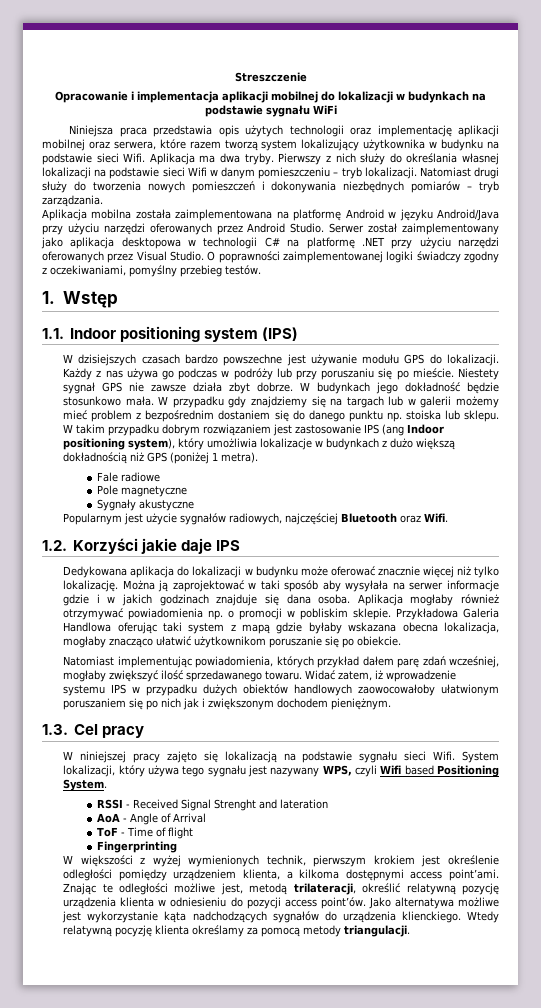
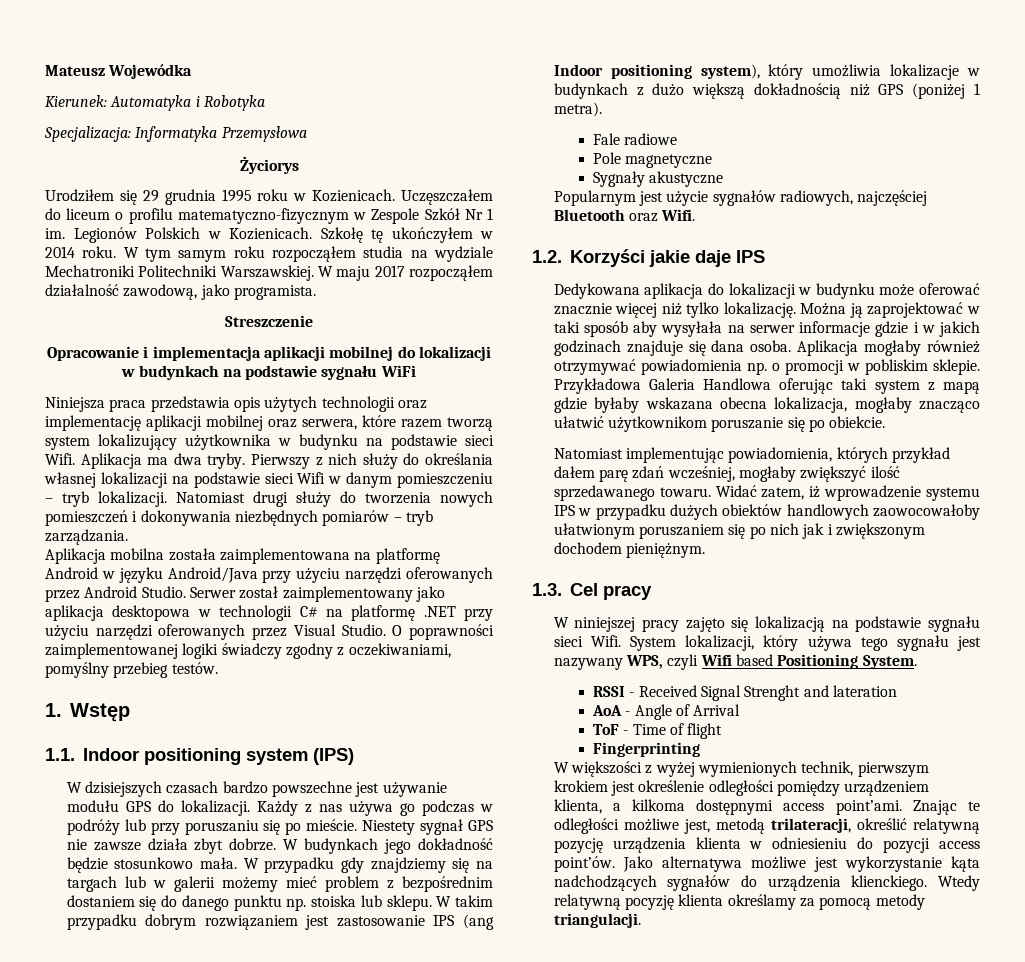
(234, 77) none -> [45,64,193,79] [45,95,265,111] [44,126,307,142] [239,156,299,174] [45,189,493,205] [45,208,494,224] [45,227,493,243] [45,246,493,262] [45,265,493,281] [45,284,316,300] Mateusz Wojewódka // Kierunek: Automatyka i Robotyka // Specjalizacja: Informatyka Przemysłowa // Życiorys // Urodziłem się 29 grudnia 1995 roku w Kozienicach. Uczęszczałem do liceum o profilu matematyczno-fizycznym w Zespole Szkół Nr 1 im. Legionów Polskich w Kozienicach. Szkołę tę ukończyłem w 2014 roku. W tym samym roku rozpocząłem studia na wydziale Mechatroniki Politechniki Warszawskiej. W maju 2017 rozpocząłem działalność zawodową, jako programista. //

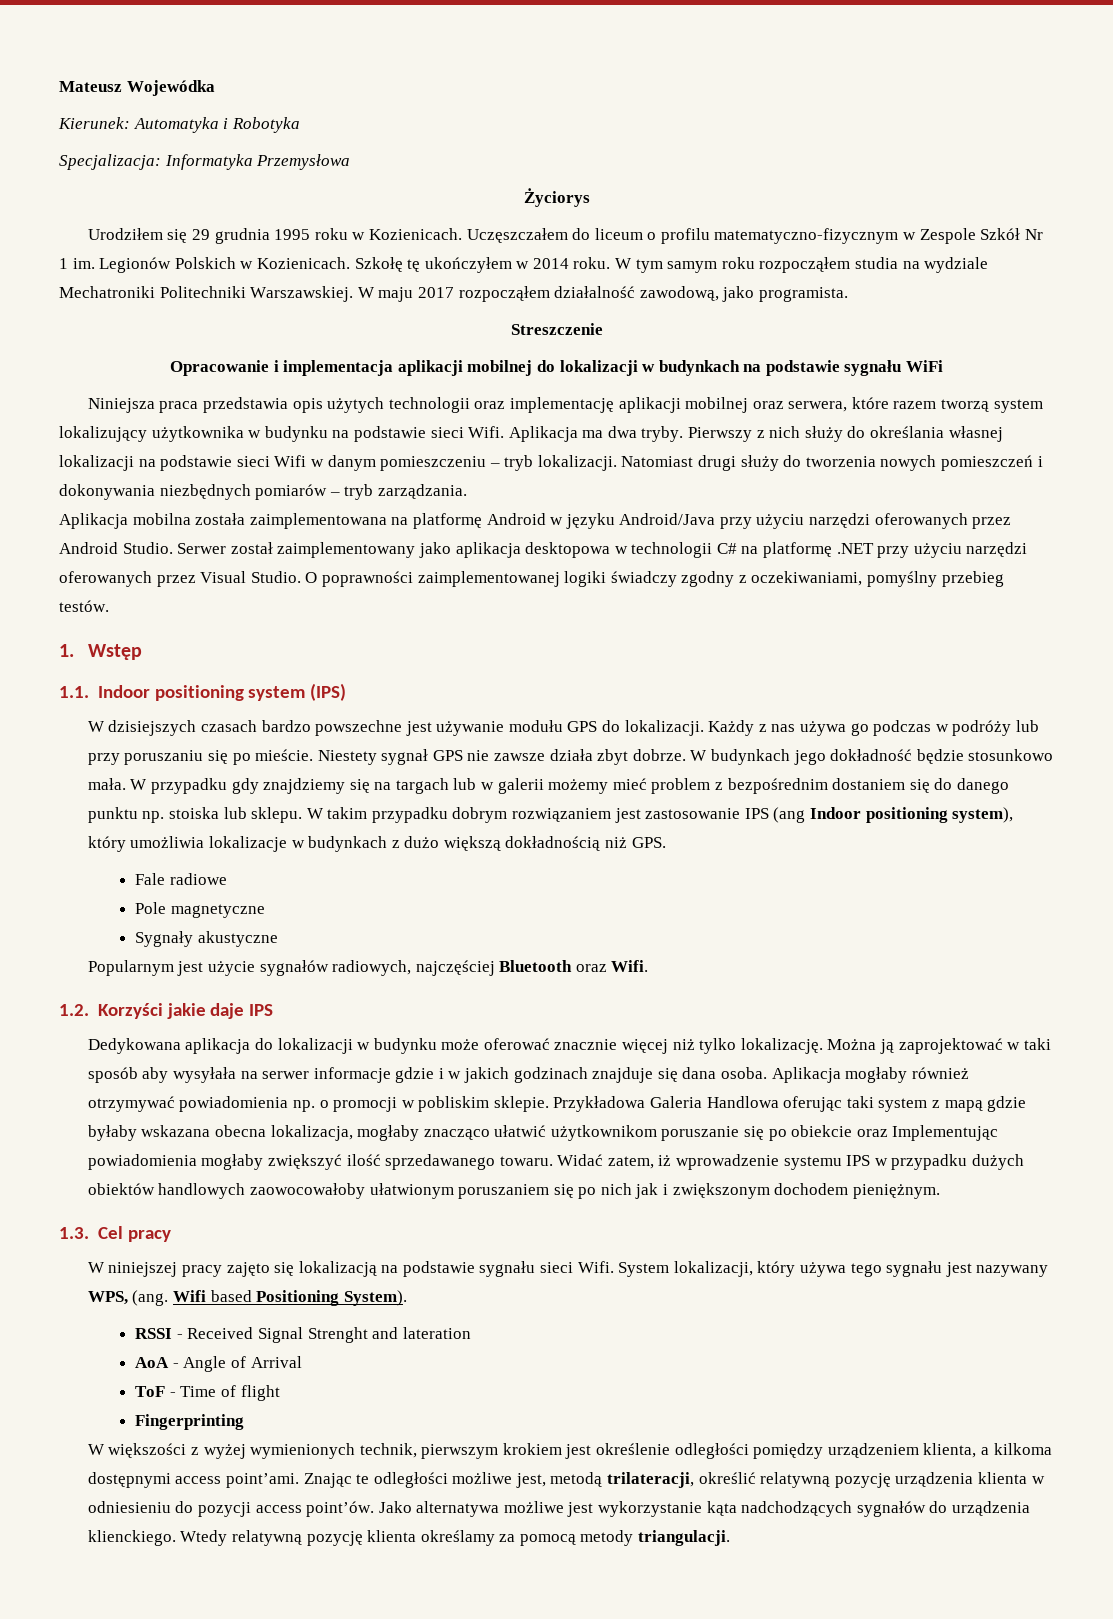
[878,83,980,99] [553,102,602,117] GPS (poniżej 1 metra). -> [631,837,666,848] GPS.
[829,416,886,428] [553,447,951,463] [553,466,735,482] obiekcie. // Natomiast implementując powiadomienia, których przykład dałem parę zdań wcześniej, -> [791,1125,999,1141] [87,1154,197,1170] obiekcie oraz Implementując powiadomienia
[667,654,699,670] czyli -> [132,1290,169,1306] (ang.
[862,655,917,669] System. -> [343,1290,407,1306] System).
[625,895,675,910] pocyzję -> [306,1531,363,1546] pozycję

